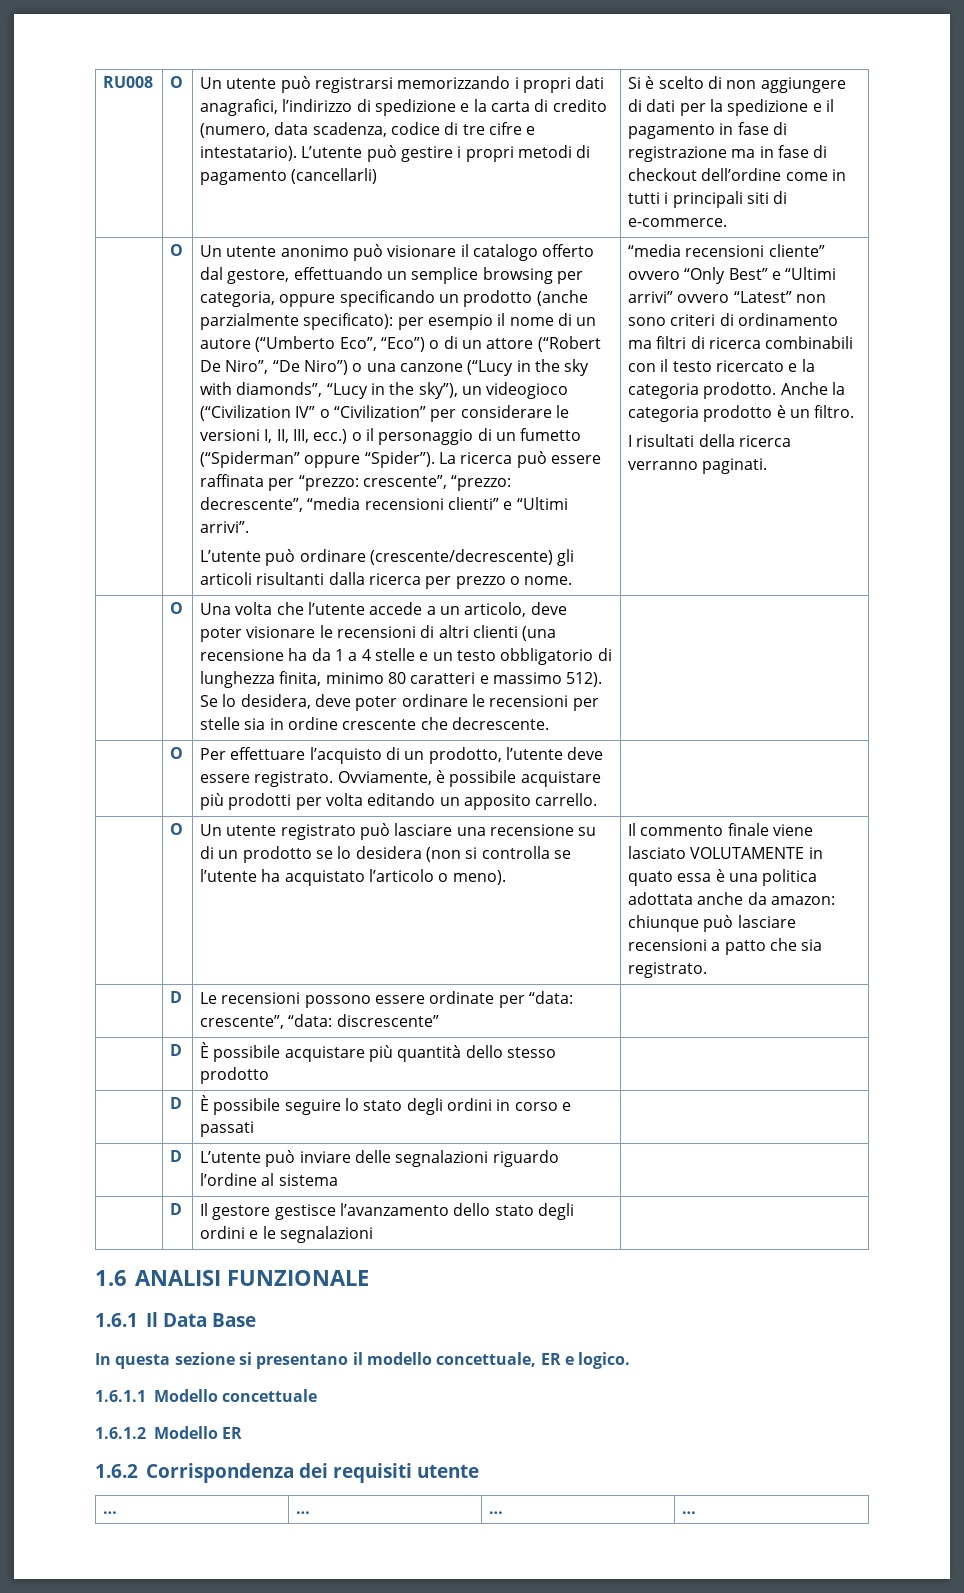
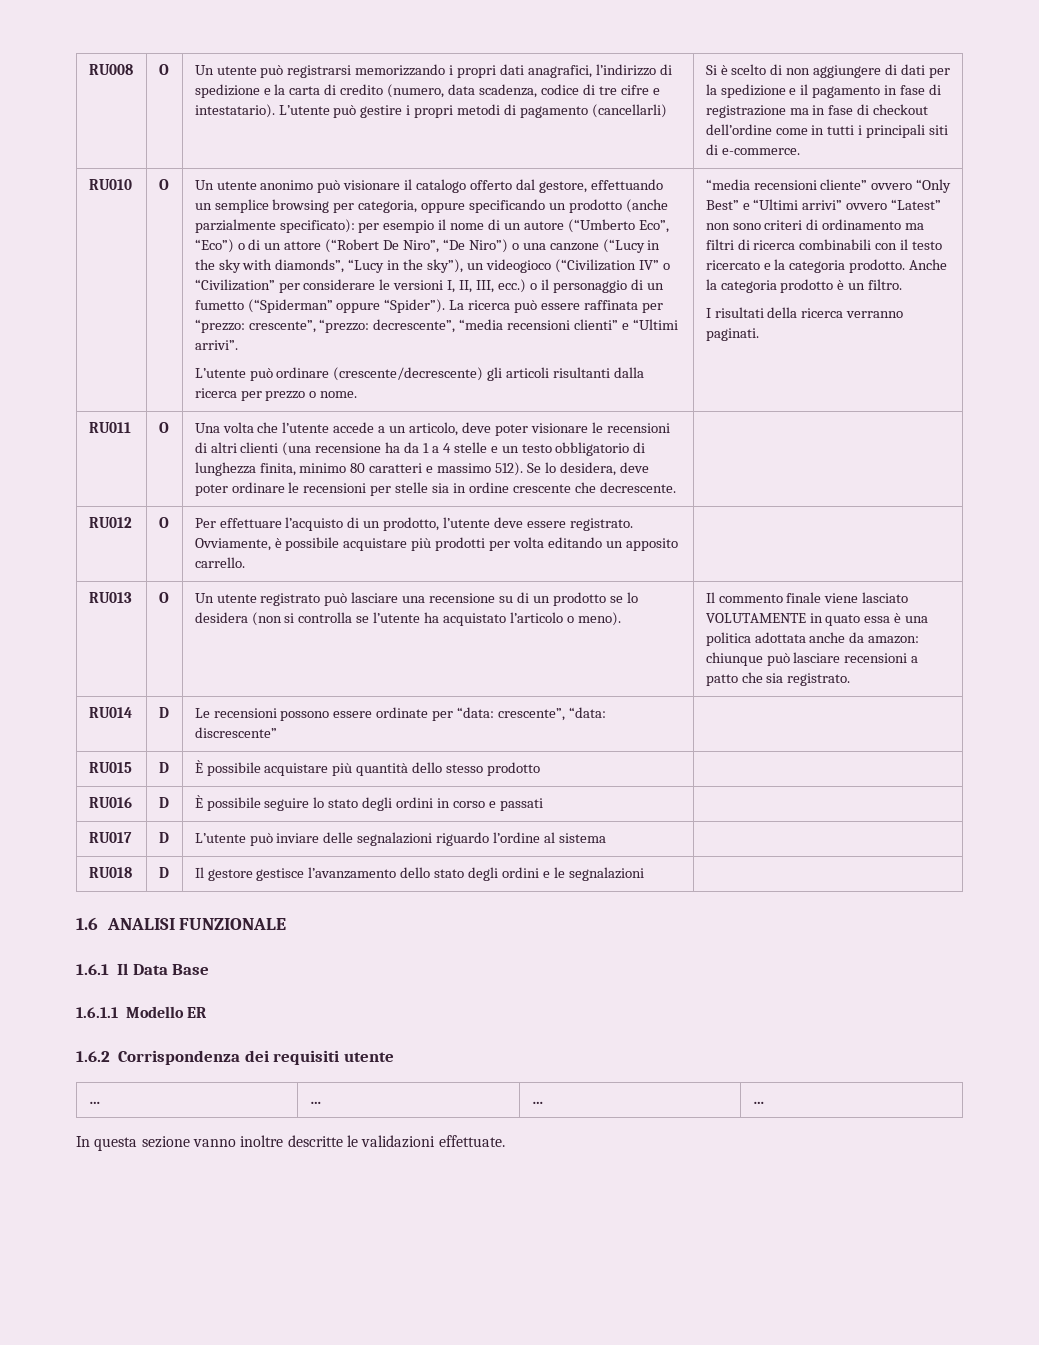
(728, 222) none -> [88,179,132,190] RU010
(768, 466) none -> [88,422,131,433] RU011
(549, 723) none -> [88,517,132,528] RU012
(598, 799) none -> [88,592,132,603] RU013
(708, 970) none -> [88,707,132,718] RU014
(439, 1020) none -> [88,762,132,773] RU015
(270, 1075) none -> [88,797,132,808] RU016
(255, 1129) none -> [88,832,132,843] RU017
(338, 1180) none -> [88,867,132,878] RU018
[95,1352,631,1369] [95,1389,318,1402] [95,1427,146,1439] In questa sezione si presentano il modello concettuale, ER e logico. // 1.6.1.1 Modello concettuale // 1.6.1.2 -> [76,1007,118,1018] 1.6.1.1
(697, 1512) none -> [76,1135,505,1151] // In questa sezione vanno inoltre descritte le validazioni effettuate.

